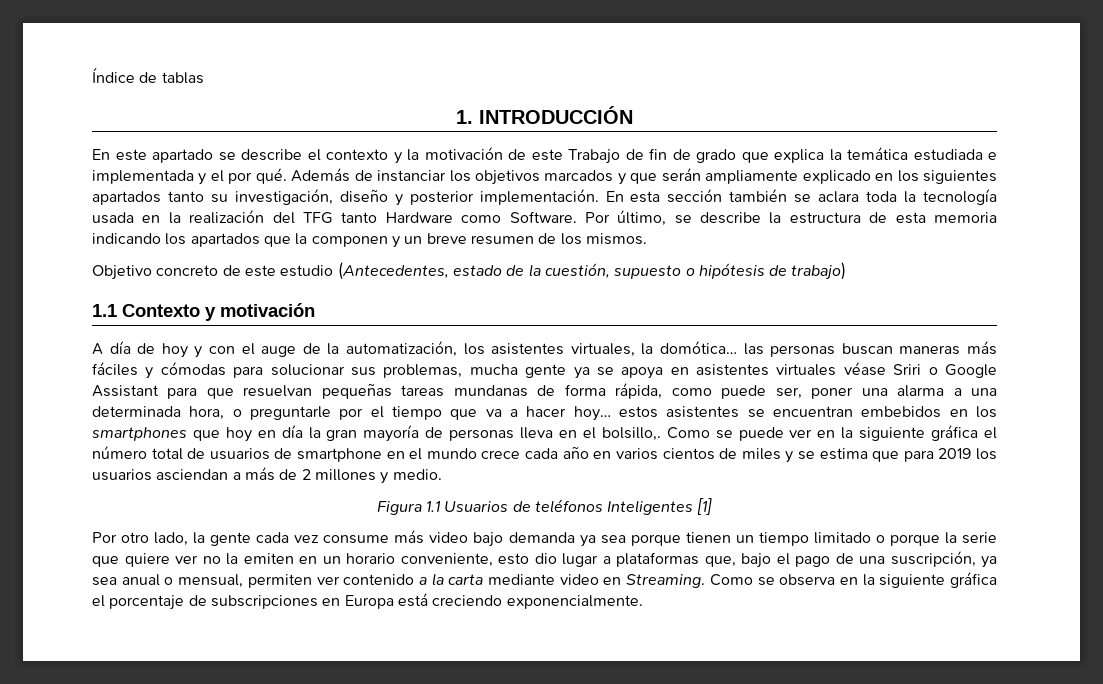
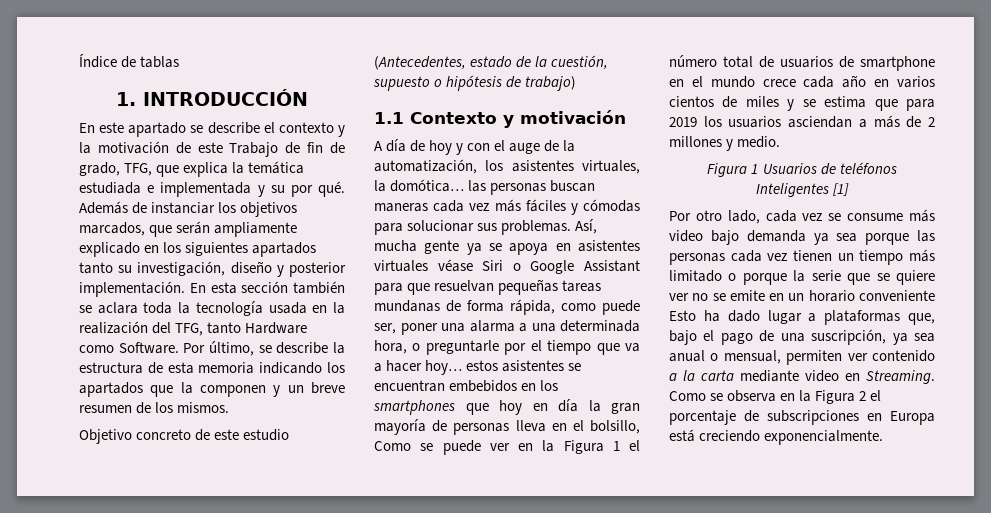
[696,149,736,163] grado -> [79,162,153,176] grado, TFG,
[210,170,224,182] el -> [270,185,285,193] su
[544,170,626,185] marcados y -> [79,222,145,236] marcados,
[302,212,333,224] TFG -> [175,323,204,336] TFG,
(961, 350) none -> [433,200,490,212] cada vez
[383,364,463,378] problemas, -> [501,219,598,235] problemas. Así,
[893,364,922,375] Sriri -> [482,260,504,271] Siri
[601,427,661,441] bolsillo,. -> [590,420,640,434] bolsillo,
[859,425,979,441] siguiente gráfica -> [563,440,620,454] Figura 1
[425,501,441,512] 1.1 -> [751,164,759,174] 1
[193,532,320,546] la gente cada vez -> [765,210,842,222] cada vez se
(681, 540) none -> [917,230,935,242] [669,250,788,265] las personas cada vez
(809, 539) none -> [909,249,935,262] más
(119, 561) none -> [876,273,890,281] se
[226,553,294,565] la emiten -> [712,290,765,301] se emite
[400,553,557,567] conveniente, esto dio -> [859,290,935,301] [669,310,760,322] conveniente Esto ha dado
[879,572,998,588] siguiente gráfica -> [815,390,867,404] Figura 2

